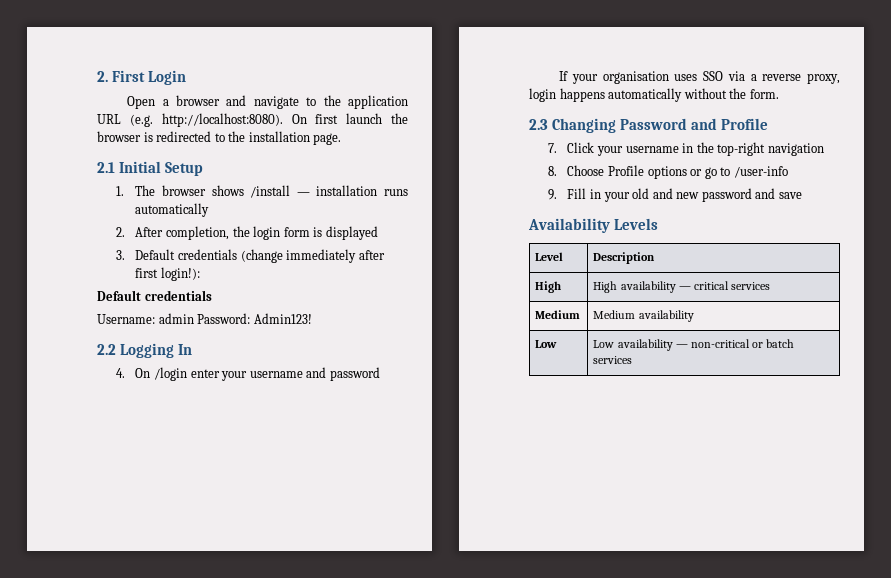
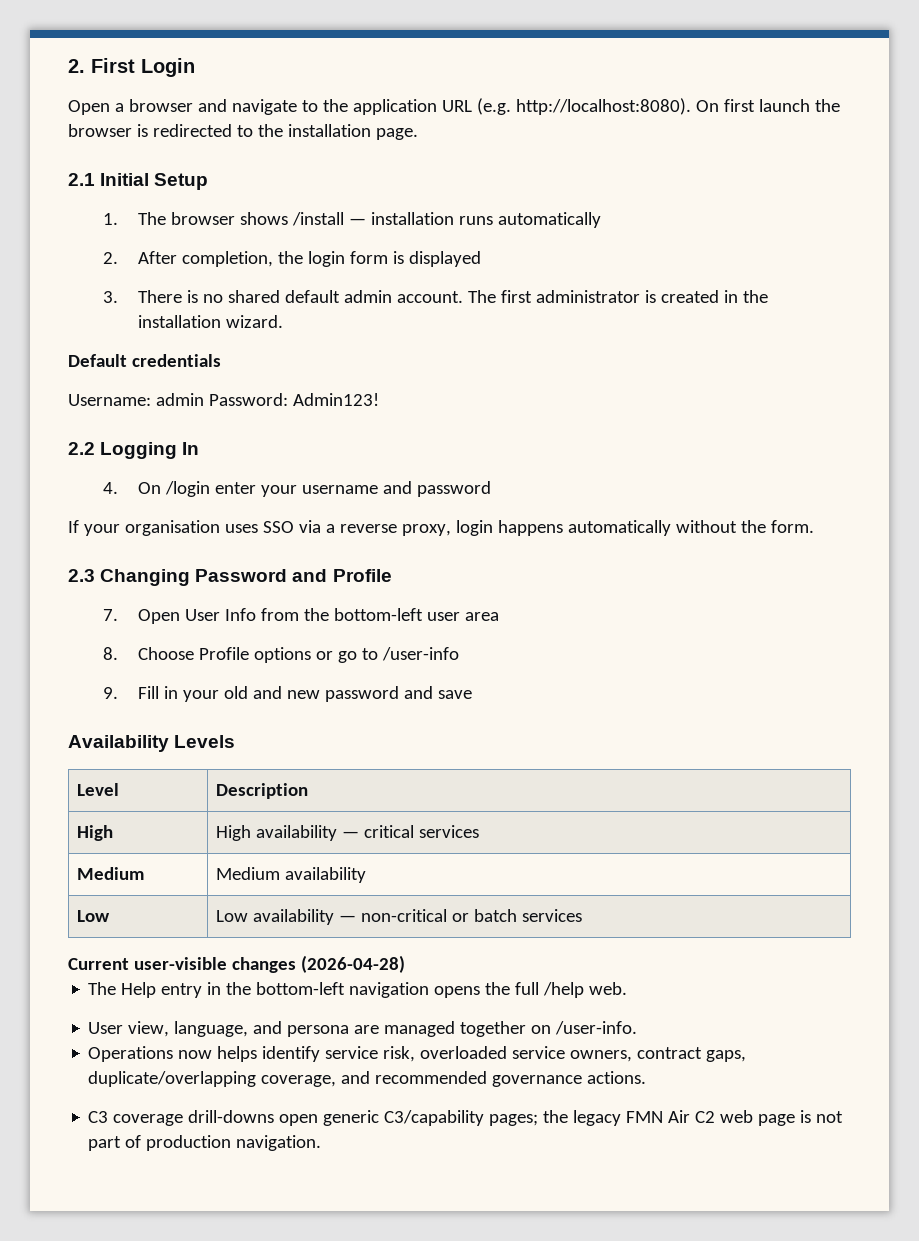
[135,249,385,263] [135,267,200,281] Default credentials (change immediately after first login!): -> [137,290,768,303] [137,315,283,328] There is no shared default admin account. The first administrator is created in the installation wizard.
[567,142,824,156] Click your username in the top-right navigation -> [137,608,499,624] Open User Info from the bottom-left user area
(633, 360) none -> [68,955,405,973] [88,982,628,998] [88,1021,638,1037] [88,1046,747,1062] [88,1071,647,1087] [88,1110,844,1126] [88,1135,322,1151] // Current user-visible changes (2026-04-28) // The Help entry in the bottom-left navigation opens the full /help web. // User view, language, and persona are managed together on /user-info. // Operations now helps identify service risk, overloaded service owners, contract gaps, duplicate/overlapping coverage, and recommended governance actions. // C3 coverage drill-downs open generic C3/capability pages; the legacy FMN Air C2 web page is not part of production navigation.

